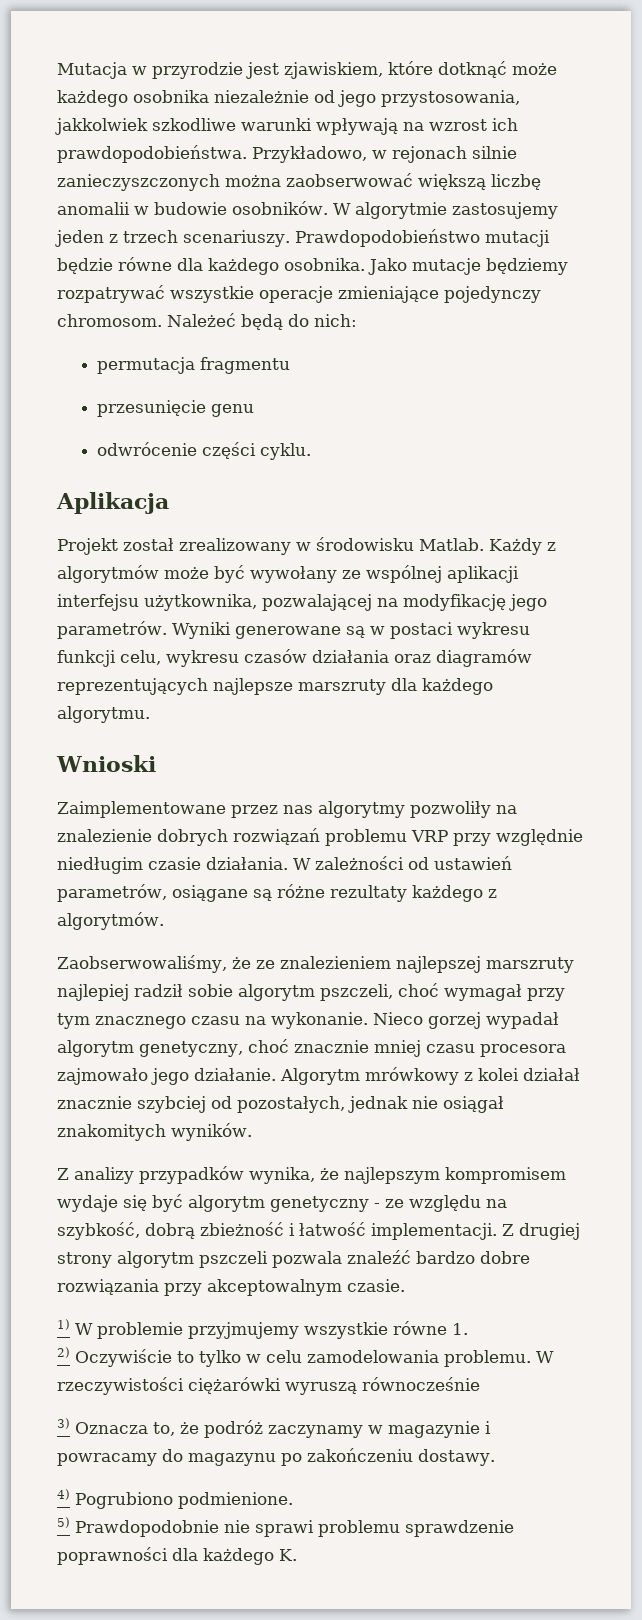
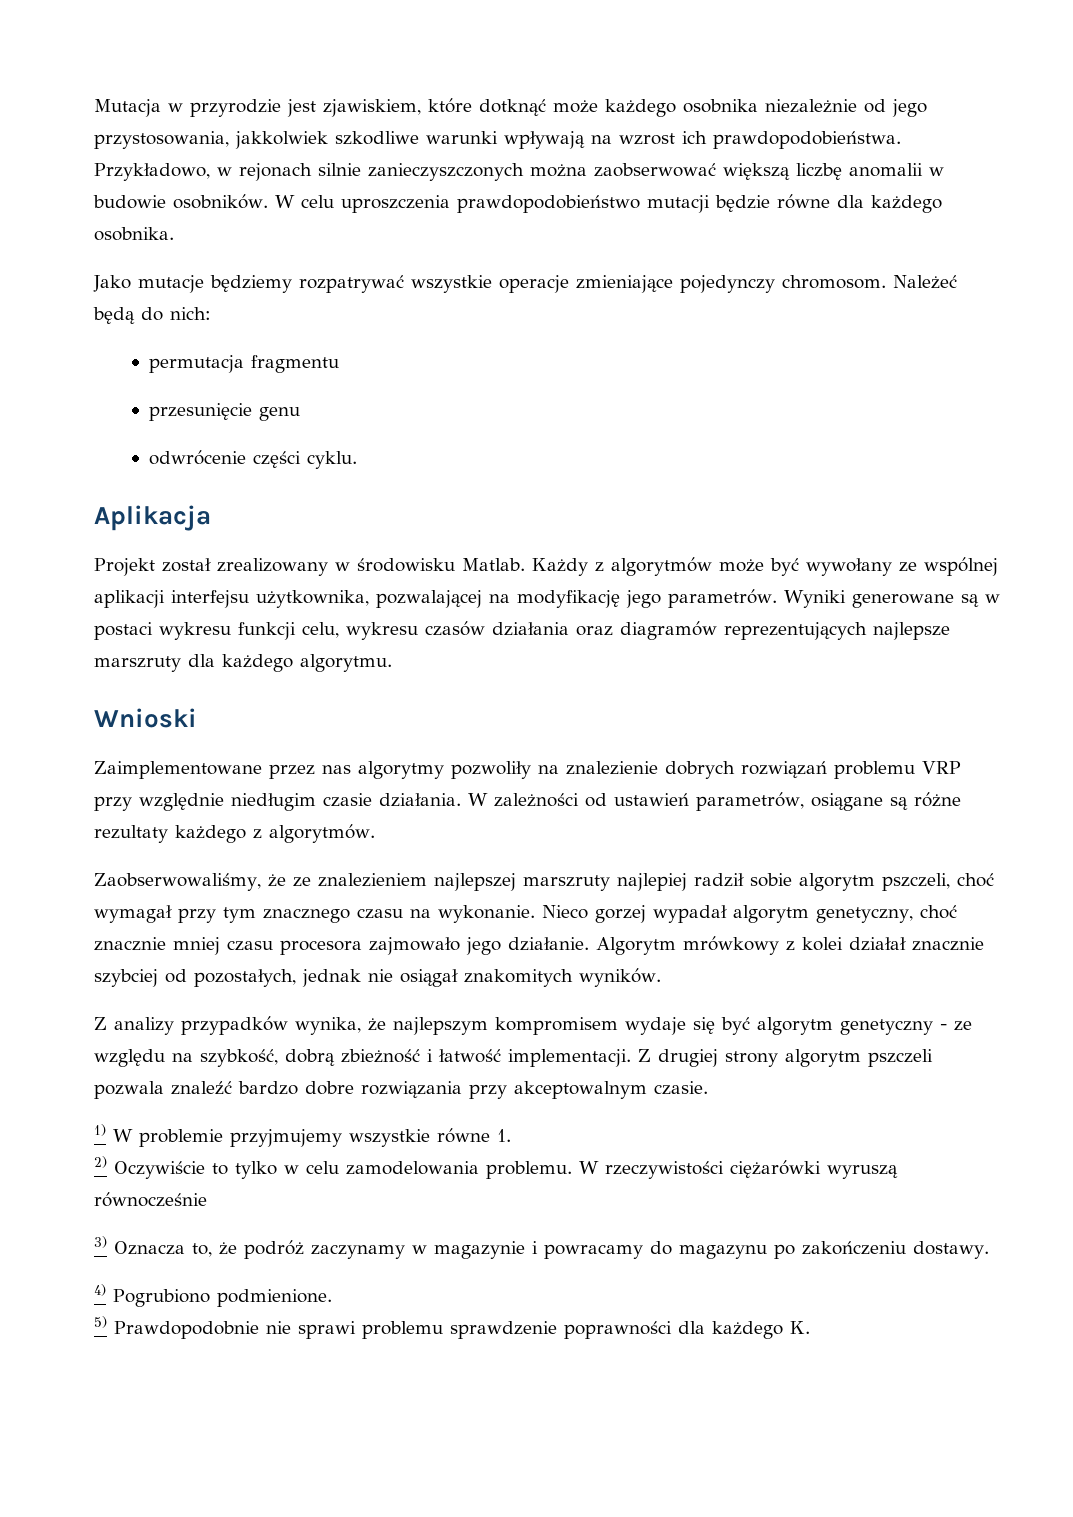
[354,202,558,219] [55,229,480,247] algorytmie zastosujemy jeden z trzech scenariuszy. Prawdopodobieństwo -> [300,195,640,213] celu uproszczenia prawdopodobieństwo
(365, 264) none -> (174, 234) //

